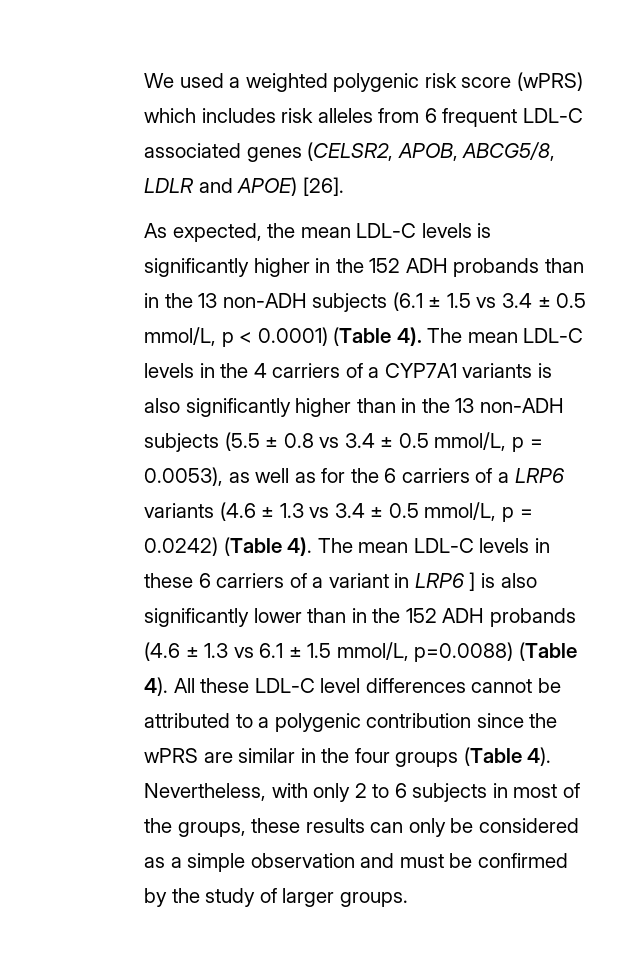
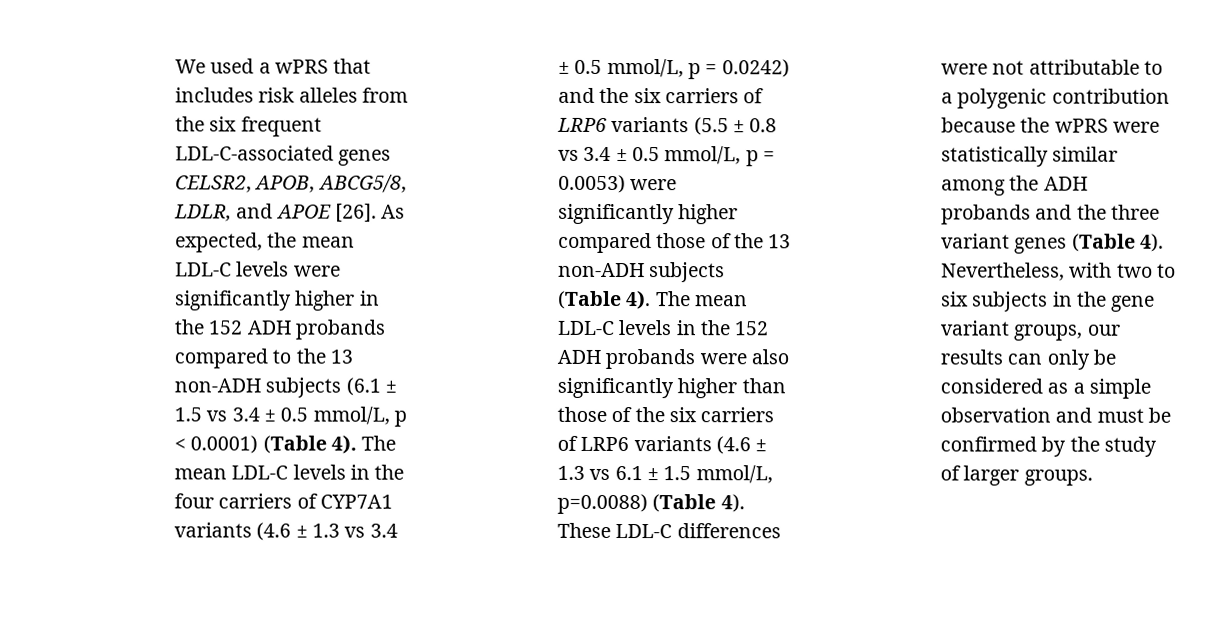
[245,72,583,92] [144,108,583,127] [144,142,556,162] [144,177,298,196] weighted polygenic risk score (wPRS) which includes risk alleles from 6 frequent LDL-C associated genes (CELSR2, APOB, ABCG5/8, LDLR and APOE) -> [274,58,372,74] [175,87,408,103] [175,116,322,137] [175,145,392,166] [175,174,407,193] [174,203,332,222] wPRS that includes risk alleles from the six frequent LDL-C-associated genes CELSR2, APOB, ABCG5/8, LDLR, and APOE
(344, 186) // -> (377, 213) none
[477,223,492,238] is -> [293,265,341,277] were
[544,258,584,273] [144,293,160,308] than in -> [174,348,292,369] compared to
[253,363,380,378] 4 carriers of a -> [174,493,318,509] four carriers of
[537,363,552,378] [144,398,564,417] [144,432,543,452] [144,467,565,486] [144,503,215,518] is also significantly higher than in the 13 non-ADH subjects (5.5 ± 0.8 vs 3.4 ± 0.5 mmol/L, p = 0.0053), as well as for the 6 carriers of a LRP6 variants -> (253, 530) none
[223,537,550,556] [144,572,537,591] [144,608,576,627] (Table 4). The mean LDL-C levels in these 6 carriers of a variant in LRP6 ] is also significantly lower than in the 152 ADH probands -> [558,87,765,104] [557,116,778,136] [558,146,775,167] [558,174,678,194] [558,203,739,225] [558,232,792,254] [558,262,726,283] [558,290,748,310] [557,320,769,336] [557,348,789,370] [557,377,786,399] [557,406,775,423] [557,435,712,452] and the six carriers of LRP6 variants (5.5 ± 0.8 vs 3.4 ± 0.5 mmol/L, p = 0.0053) were significantly higher compared those of the 13 non-ADH subjects (Table 4). The mean LDL-C levels in the 152 ADH probands were also significantly higher than those of the six carriers of LRP6 variants
[173,678,561,693] [144,713,231,728] All these LDL-C level differences cannot be attributed -> [557,522,781,539] [941,59,1140,75] These LDL-C differences were not attributable
[476,713,524,728] since -> [941,117,1017,133] because
[203,747,552,767] [144,783,580,802] [144,818,301,837] are similar in the four groups (Table 4). Nevertheless, with only 2 to 6 subjects in most of the groups, these -> [1112,121,1160,133] [941,146,1119,167] [941,175,1088,196] [941,204,1160,225] [941,233,1164,254] [941,262,1176,281] [941,291,1156,312] [940,320,1120,341] were statistically similar among the ADH probands and the three variant genes (Table 4). Nevertheless, with two to six subjects in the gene variant groups, our

